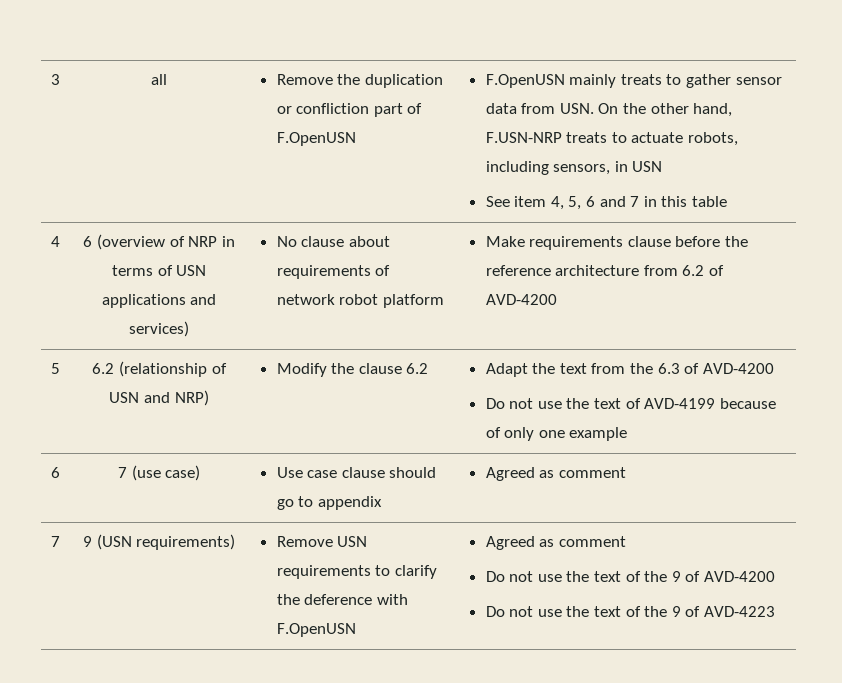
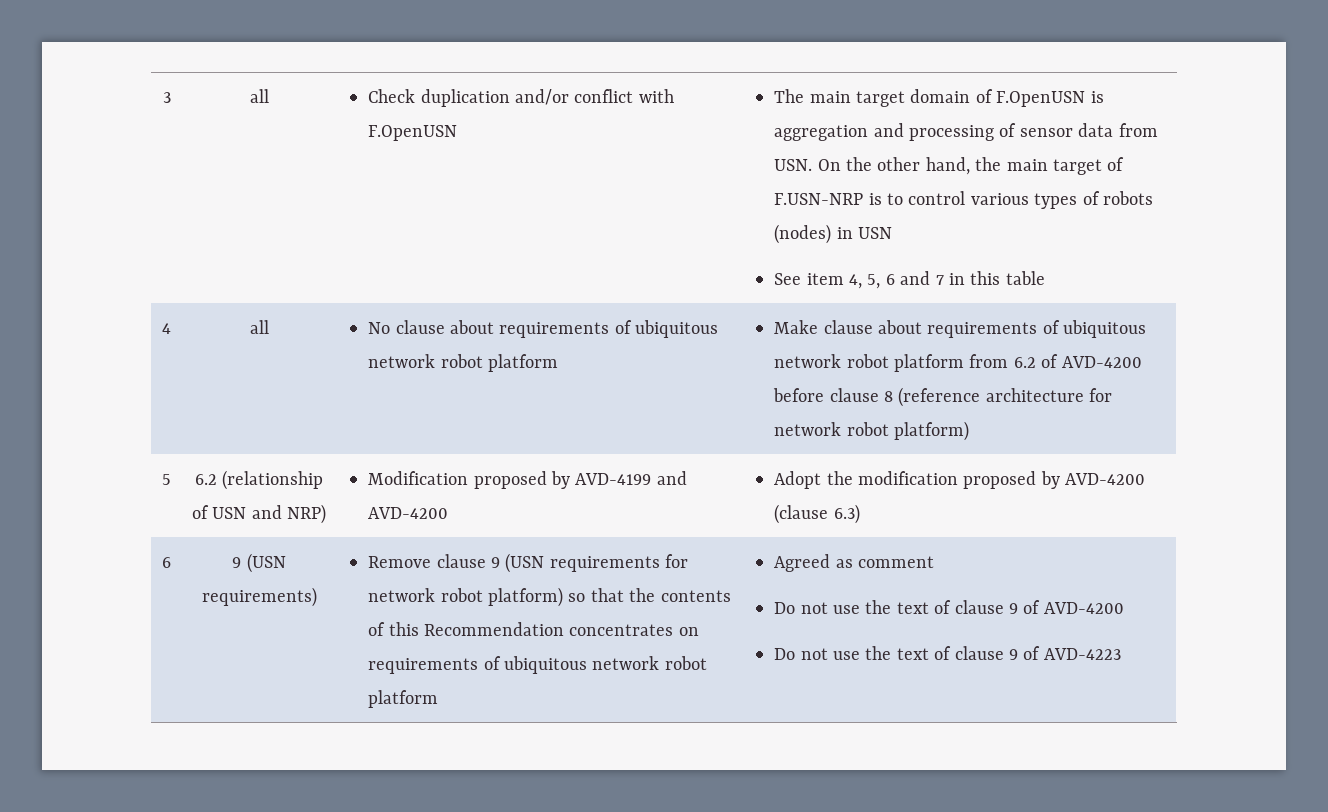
[276,74,443,88] [276,103,423,117] [276,132,356,146] [485,74,732,88] Remove the duplication or confliction part of F.OpenUSN | F.OpenUSN mainly treats to gather -> [368,89,674,107] [368,125,458,141] [774,89,1104,107] [774,123,1017,141] Check duplication and/or conflict with F.OpenUSN | The main target domain of F.OpenUSN is aggregation and processing of
[485,132,739,146] [485,161,611,175] F.USN-NRP treats to actuate robots, including sensors, -> [975,157,1125,175] [774,191,1153,209] [774,224,832,244] the main target of F.USN-NRP is to control various types of robots (nodes)
[83,234,235,250] [111,265,207,276] [101,294,217,308] [129,321,189,337] 6 (overview of NRP in terms of USN applications and services) -> [249,320,269,334] all
(391, 270) none -> [635,320,719,338] ubiquitous
[529,236,749,250] [485,265,725,276] [485,294,557,305] requirements clause before the reference architecture from 6.2 of AVD-4200 -> [823,320,1147,338] [774,354,1142,372] [773,387,1113,407] [774,421,969,441] clause about requirements of ubiquitous network robot platform from 6.2 of AVD-4200 before clause 8 (reference architecture for network robot platform)
[276,363,429,377] [485,363,774,377] [485,398,776,409] [485,427,628,441] [50,467,60,478] [117,465,201,481] [276,467,437,478] [276,496,382,510] [485,467,626,481] [50,536,60,547] [82,534,236,550] [276,536,368,547] [276,565,437,579] [276,594,408,605] [276,623,356,637] Modify the clause 6.2 | Adapt the text from the 6.3 of AVD-4200 // Do not use the text of AVD-4199 because of only one example // 6 | 7 (use case) | Use case clause should go to appendix | Agreed as comment // 7 | 9 (USN requirements) | Remove USN requirements to clarify the deference with F.OpenUSN -> [368,471,687,489] [368,507,449,519] [774,471,1146,489] [774,504,860,524] [162,557,171,568] [232,553,286,573] [201,587,317,607] [368,553,689,573] [368,587,731,607] [368,622,699,636] [368,656,707,674] [368,690,439,708] Modification proposed by AVD-4199 and AVD-4200 | Adopt the modification proposed by AVD-4200 (clause 6.3) // 6 | 9 (USN requirements) | Remove clause 9 (USN requirements for network robot platform) so that the contents of this Recommendation concentrates on requirements of ubiquitous network robot platform
[644,571,668,582] the -> [954,600,1004,614] clause
[644,606,668,617] the -> [954,646,1004,660] clause

